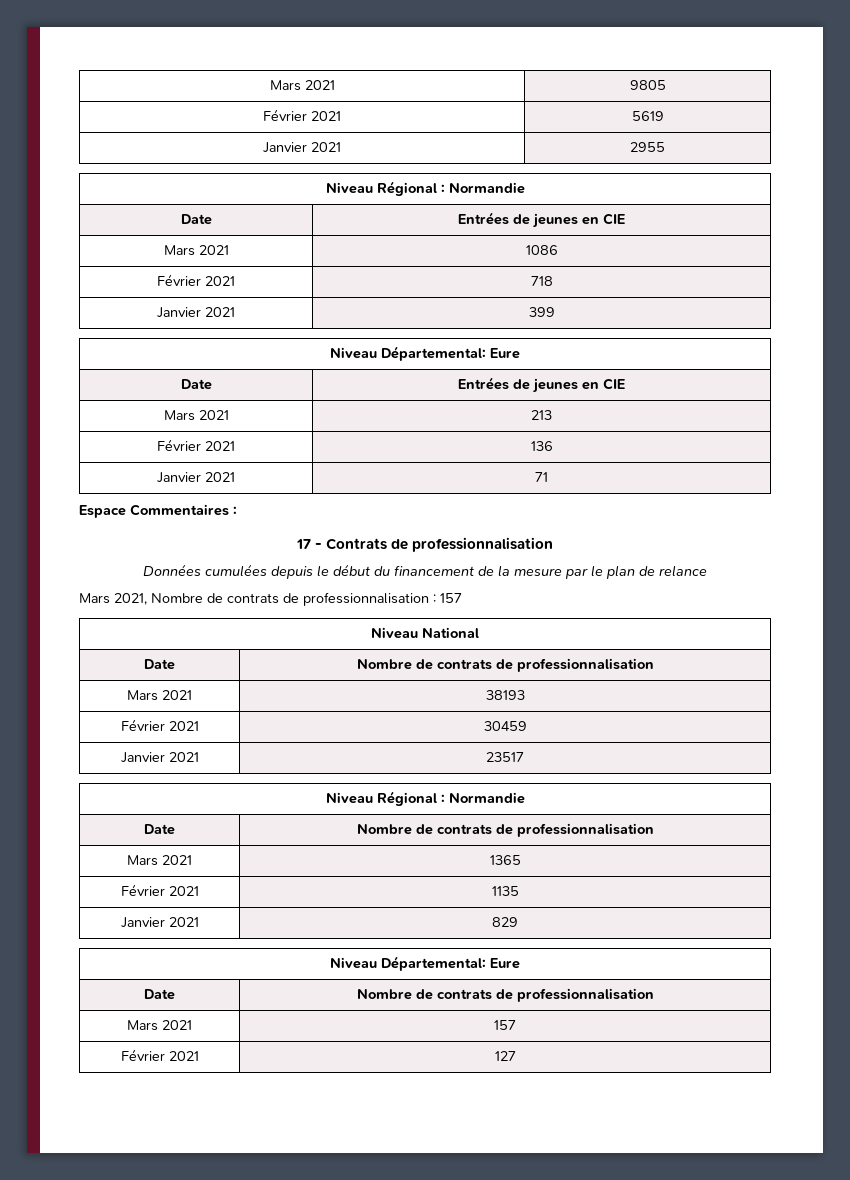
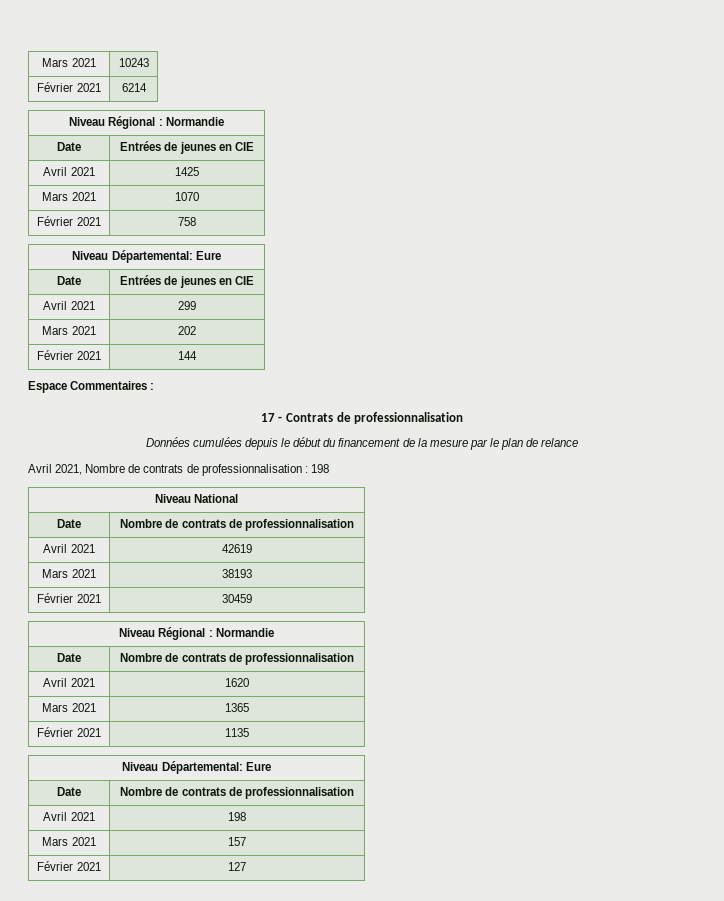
[269,80,335,91] [629,80,666,90] [263,109,341,121] [631,111,664,121] [263,142,341,153] [630,142,665,152] Mars 2021 | 9805 // Février 2021 | 5619 // Janvier 2021 | 2955 -> [42,58,96,67] [118,58,149,67] [37,82,101,92] [121,83,147,92] Mars 2021 | 10243 // Février 2021 | 6214
[163,245,229,256] [525,245,558,255] [157,274,235,286] [530,276,553,286] [157,307,235,318] [528,307,555,317] // Mars 2021 | 1086 // Février 2021 | 718 // Janvier 2021 | 399 -> [43,167,95,176] [175,167,199,176] [42,192,96,201] [175,192,199,201] [37,216,101,226] [178,217,196,226] // Avril 2021 | 1425 // Mars 2021 | 1070 // Février 2021 | 758
[163,410,229,421] [531,410,552,420] [157,439,235,451] [530,441,553,451] [157,472,235,483] [535,472,548,482] // Mars 2021 | 213 // Février 2021 | 136 // Janvier 2021 | 71 -> [43,301,95,310] [178,301,196,310] [42,326,96,335] [178,326,196,335] [37,350,101,360] [178,351,197,360] // Avril 2021 | 299 // Mars 2021 | 202 // Février 2021 | 144
[79,593,110,604] Mars -> [28,464,52,473] Avril
[440,593,462,603] 157 -> [310,464,329,473] 198
(654, 665) none -> [43,544,95,553] [222,544,252,553] // Avril 2021 | 42619
[120,752,199,763] [486,752,524,762] // Janvier 2021 | 23517 -> (252, 598) none
(654, 830) none -> [43,678,95,687] [225,678,249,687] // Avril 2021 | 1620
[120,917,199,928] [492,917,518,927] // Janvier 2021 | 829 -> (249, 732) none
(654, 995) none -> [43,812,95,821] [228,812,246,821] // Avril 2021 | 198

